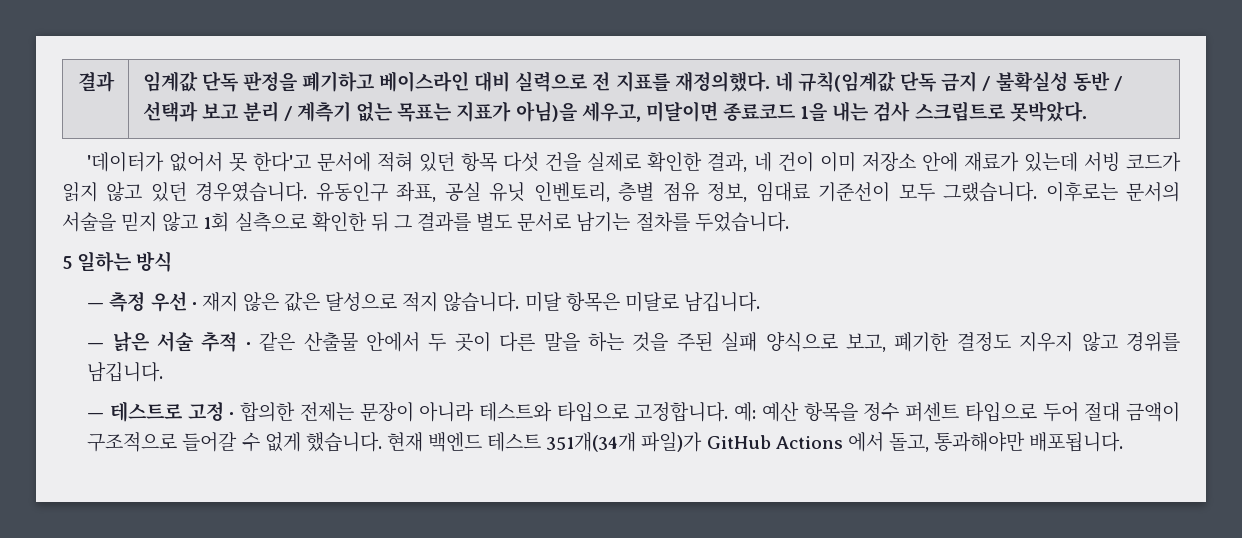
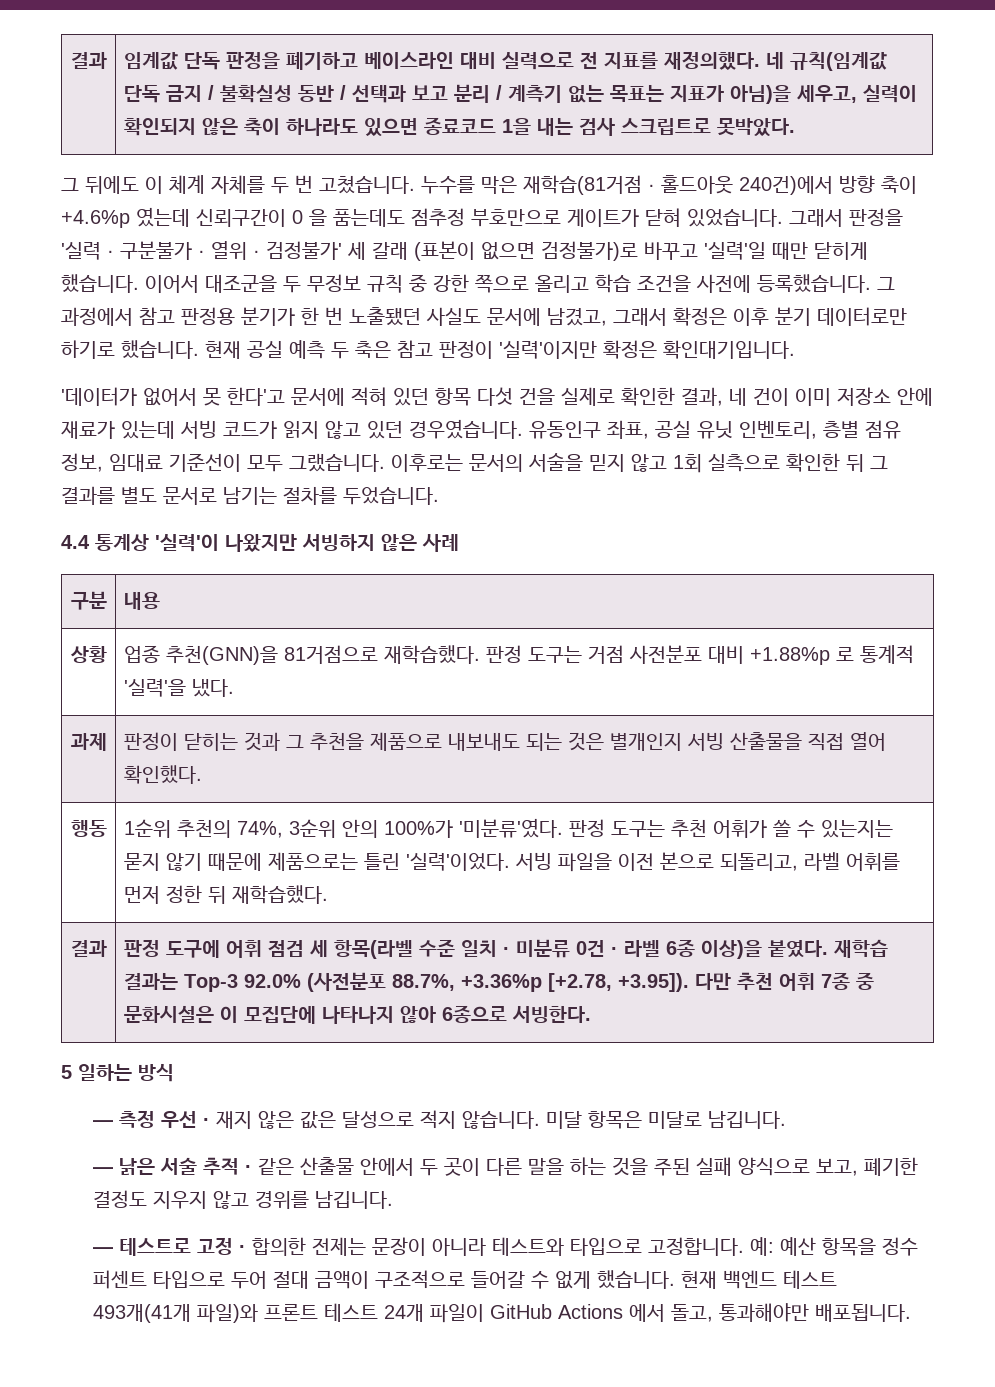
[645,101,718,122] 미달이면 -> [862,85,917,103] [123,118,418,136] 실력이 확인되지 않은 축이 하나라도 있으면
(1087, 111) none -> [61,175,917,195] [61,207,903,228] [61,241,868,261] [61,274,895,293] [61,307,907,326] [61,340,795,359] // 그 뒤에도 이 체계 자체를 두 번 고쳤습니다. 누수를 막은 재학습(81거점 · 홀드아웃 240건)에서 방향 축이 +4.6%p 였는데 신뢰구간이 0 을 품는데도 점추정 부호만으로 게이트가 닫혀 있었습니다. 그래서 판정을 '실력 · 구분불가 · 열위 · 검정불가' 세 갈래 (표본이 없으면 검정불가)로 바꾸고 '실력'일 때만 닫히게 했습니다. 이어서 대조군을 두 무정보 규칙 중 강한 쪽으로 올리고 학습 조건을 사전에 등록했습니다. 그 과정에서 참고 판정용 분기가 한 번 노출됐던 사실도 문서에 남겼고, 그래서 확정은 이후 분기 데이터로만 하기로 했습니다. 현재 공실 예측 두 축은 참고 판정이 '실력'이지만 확정은 확인대기입니다.
(789, 222) none -> [61,534,459,552] [70,591,107,610] [123,592,160,610] [69,646,107,663] [123,645,914,665] [123,679,234,697] [70,733,107,751] [123,732,886,751] [123,765,202,784] [70,820,107,837] [123,818,893,838] [123,852,900,872] [123,885,328,904] [70,940,107,957] [123,939,888,959] [123,972,874,992] [123,1005,591,1024] // 4.4 통계상 '실력'이 나왔지만 서빙하지 않은 사례 // 구분 | 내용 // 상황 | 업종 추천(GNN)을 81거점으로 재학습했다. 판정 도구는 거점 사전분포 대비 +1.88%p 로 통계적 '실력'을 냈다. // 과제 | 판정이 닫히는 것과 그 추천을 제품으로 내보내도 되는 것은 별개인지 서빙 산출물을 직접 열어 확인했다. // 행동 | 1순위 추천의 74%, 3순위 안의 100%가 '미분류'였다. 판정 도구는 추천 어휘가 쓸 수 있는지는 묻지 않기 때문에 제품으로는 틀린 '실력'이었다. 서빙 파일을 이전 본으로 되돌리고, 라벨 어휘를 먼저 정한 뒤 재학습했다. // 결과 | 판정 도구에 어휘 점검 세 항목(라벨 수준 일치 · 미분류 0건 · 라벨 6종 이상)을 붙였다. 재학습 결과는 Top-3 92.0% (사전분포 88.7%, +3.36%p [+2.78, +3.95]). 다만 추천 어휘 7종 중 문화시설은 이 모집단에 나타나지 않아 6종으로 서빙한다.
[546,432,703,452] 351개(34개 파일)가 -> [93,1303,485,1323] 493개(41개 파일)와 프론트 테스트 24개 파일이

